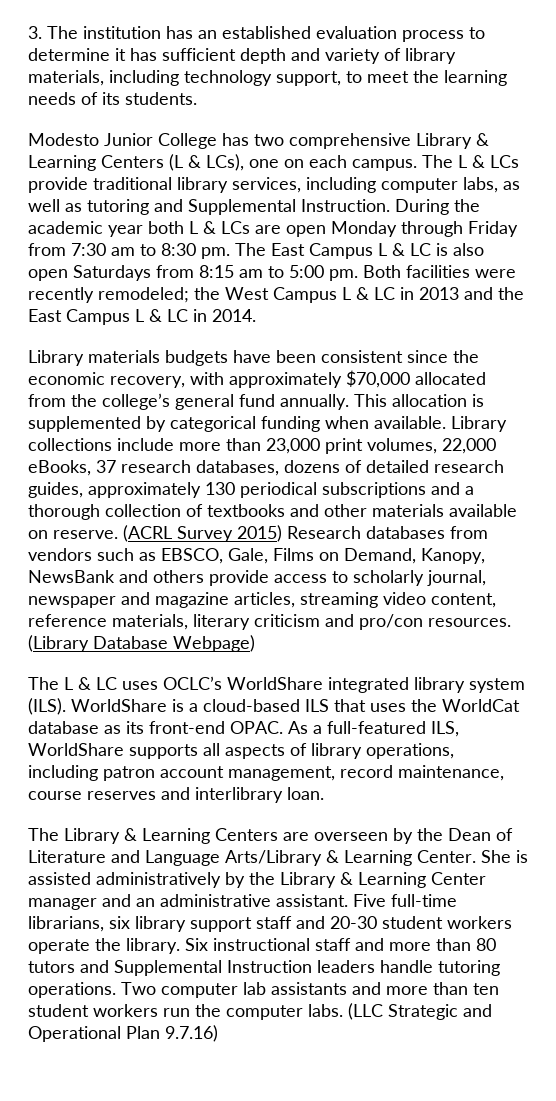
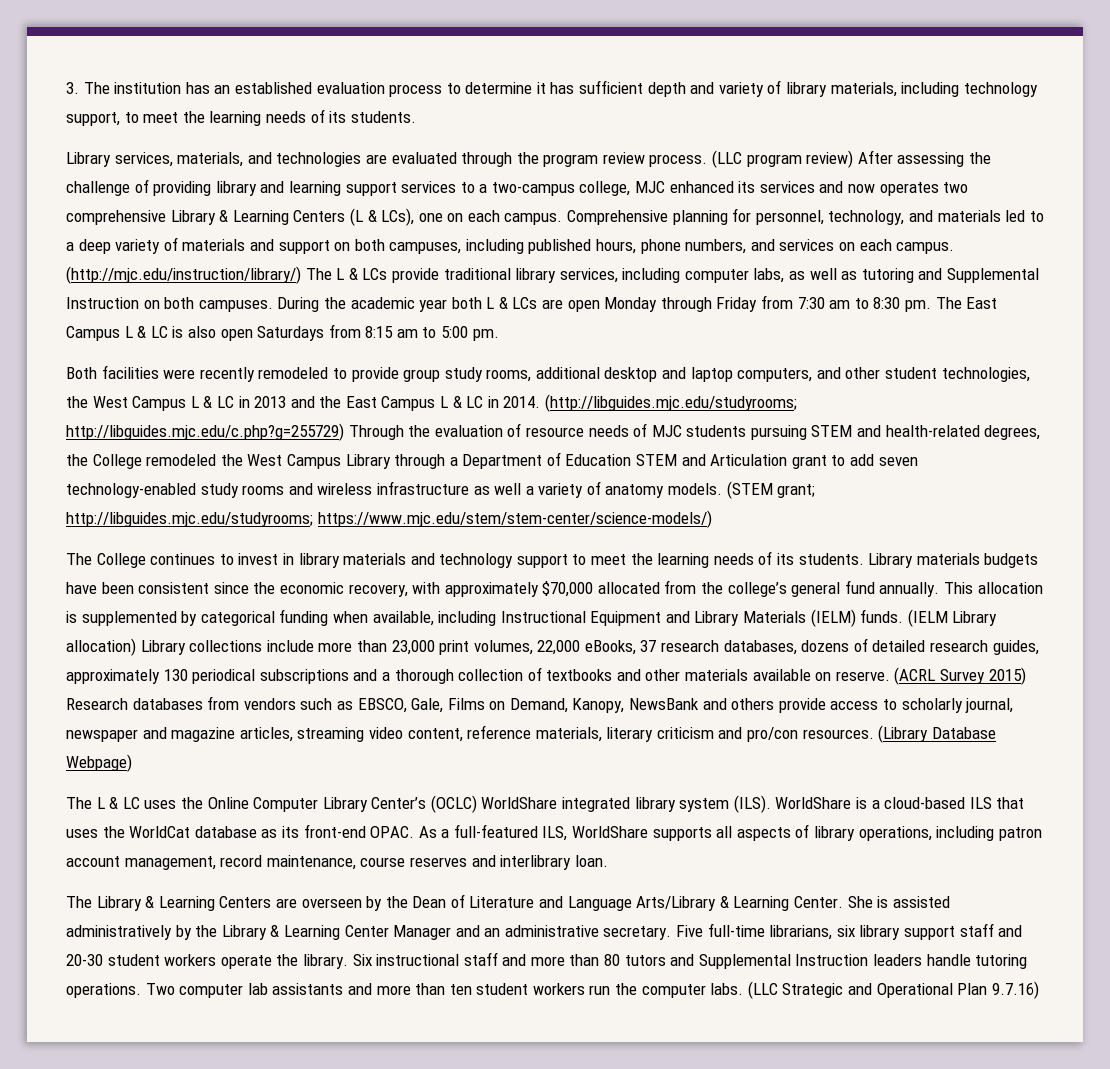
[28,133,249,149] Modesto Junior College has -> [66,150,992,168] [66,179,939,196] Library services, materials, and technologies are evaluated through the program review process. (LLC program review) After assessing the challenge of providing library and learning support services to a two-campus college, MJC enhanced its services and now operates
(417, 165) none -> [567,208,1044,225] [66,237,955,254] [66,266,301,284] Comprehensive planning for personnel, technology, and materials led to a deep variety of materials and support on both campuses, including published hours, phone numbers, and services on each campus. (http://mjc.edu/instruction/library/)
[301,199,390,212] Instruction. -> [66,297,273,312] Instruction on both campuses.
(358, 275) none -> (499, 335) //
[98,287,189,303] remodeled; -> [258,367,1030,382] remodeled to provide group study rooms, additional desktop and laptop computers, and other student technologies,
(256, 315) // -> [545,394,798,412] [66,423,1041,441] [66,452,918,469] [66,481,816,499] [66,510,712,528] [66,551,864,568] (http://libguides.mjc.edu/studyrooms; http://libguides.mjc.edu/c.php?g=255729) Through the evaluation of resource needs of MJC students pursuing STEM and health-related degrees, the College remodeled the West Campus Library through a Department of Education STEM and Articulation grant to add seven technology-enabled study rooms and wireless infrastructure as well a variety of anatomy models. (STEM grant; http://libguides.mjc.edu/studyrooms; https://www.mjc.edu/stem/stem-center/science-models/) // The College continues to invest in library materials and technology support to meet the learning needs of its students.
[374,416,446,429] available. -> [372,609,998,627] [66,638,136,656] available, including Instructional Equipment and Library Materials (IELM) funds. (IELM Library allocation)
[163,676,222,690] OCLC’s -> [180,795,477,813] the Online Computer Library Center’s (OCLC)
[28,898,97,910] manager -> [393,925,452,940] Manager
[276,894,348,907] assistant. -> [603,926,672,940] secretary.

